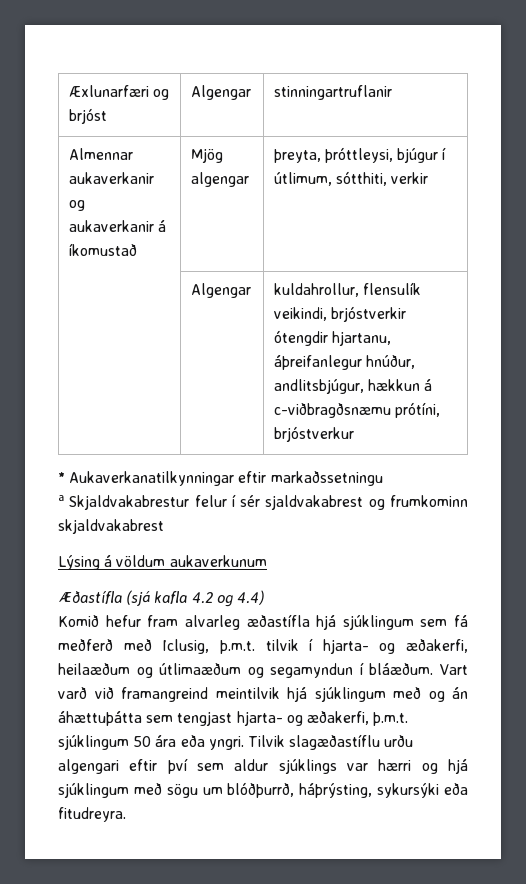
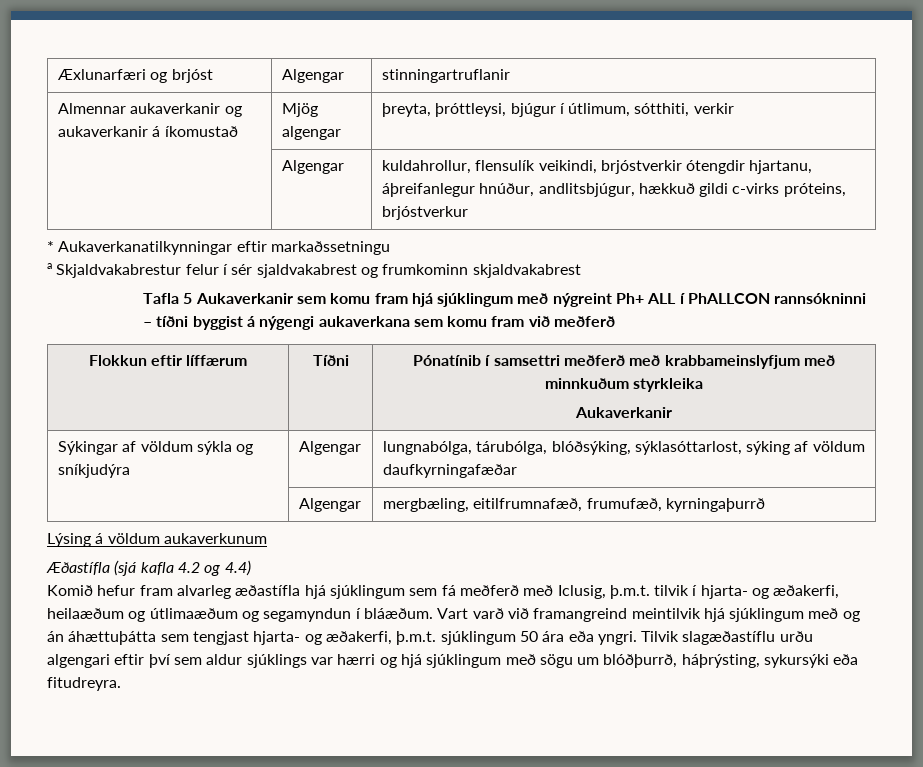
[367,379,433,391] [273,402,440,418] hækkun á c-viðbragðsnæmu prótíni, -> [638,183,846,197] hækkuð gildi c-virks próteins,
(164, 526) none -> [142,293,867,307] [142,316,616,330] [88,355,248,366] [312,355,349,366] [413,355,835,369] [544,378,704,392] [575,407,672,418] [57,441,254,455] [57,464,130,478] [298,441,361,455] [382,441,865,455] [382,464,517,478] [298,498,361,512] [382,498,765,512] // Tafla 5 Aukaverkanir sem komu fram hjá sjúklingum með nýgreint Ph+ ALL í PhALLCON rannsókninni – tíðni byggist á nýgengi aukaverkana sem komu fram við meðferð // Flokkun eftir líffærum | Tíðni | Pónatínib í samsettri meðferð með krabbameinslyfjum með minnkuðum styrkleika // Aukaverkanir // Sýkingar af völdum sýkla og sníkjudýra | Algengar | lungnabólga, tárubólga, blóðsýking, sýklasóttarlost, sýking af völdum daufkyrningafæðar // | Algengar | mergbæling, eitilfrumnafæð, frumufæð, kyrningaþurrð

